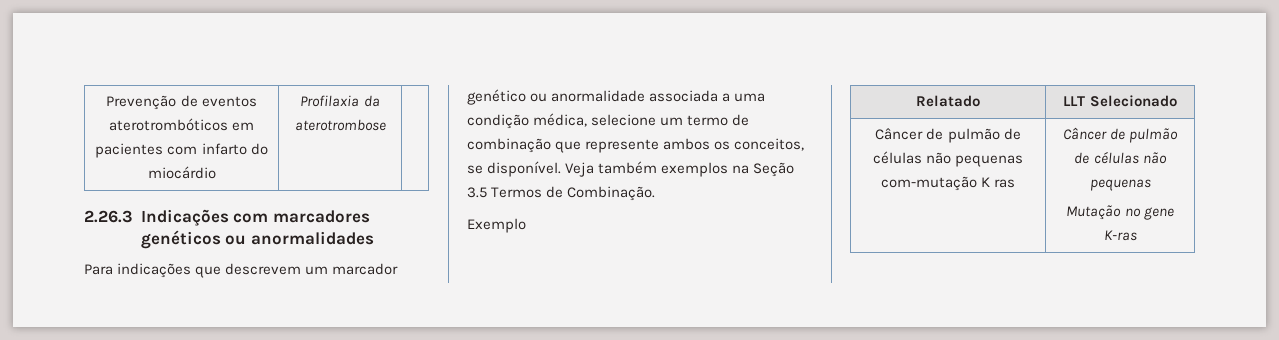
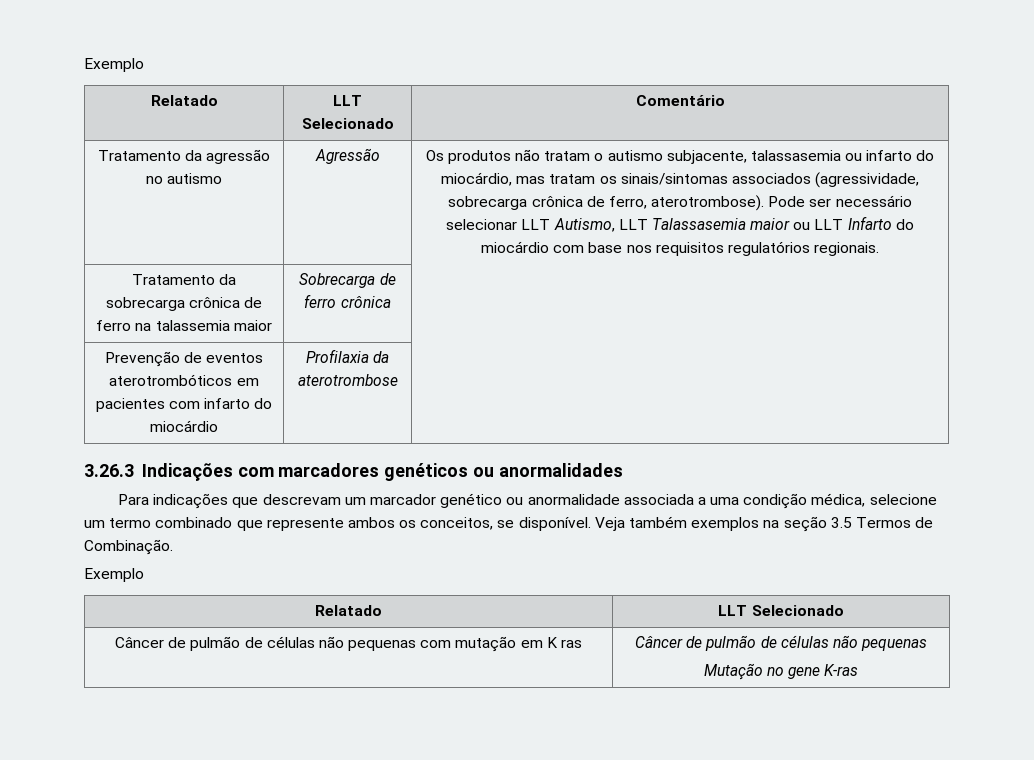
(106, 102) none -> [84,58,144,72] [150,95,218,106] [333,95,362,106] [301,118,394,129] [635,95,725,106] [97,149,271,164] [145,173,223,184] [314,148,380,164] [425,149,935,164] [440,172,920,188] [448,195,912,211] [446,216,914,232] [480,241,880,256] [131,274,237,285] [105,297,263,311] [96,320,272,331] [299,273,396,288] [304,294,391,308] Exemplo // Relatado | LLT Selecionado | Comentário // Tratamento da agressão no autismo | Agressão | Os produtos não tratam o autismo subjacente, talassasemia ou infarto do miocárdio, mas tratam os sinais/sintomas associados (agressividade, sobrecarga crônica de ferro, aterotrombose). Pode ser necessário selecionar LLT Autismo, LLT Talassasemia maior ou LLT Infarto do miocárdio com base nos requisitos regulatórios regionais. // Tratamento da sobrecarga crônica de ferro na talassemia maior | Sobrecarga de ferro crônica | //
[84,210,133,223] 2.26.3 -> [84,464,134,477] 3.26.3
[225,263,302,275] descrevem -> [262,494,341,505] descrevam
[732,114,750,126] [467,138,551,153] de combinação -> [155,517,233,528] combinado
[753,162,795,177] Seção -> [783,516,827,532] seção
[880,176,977,191] com-mutação -> [420,636,543,652] com mutação em

